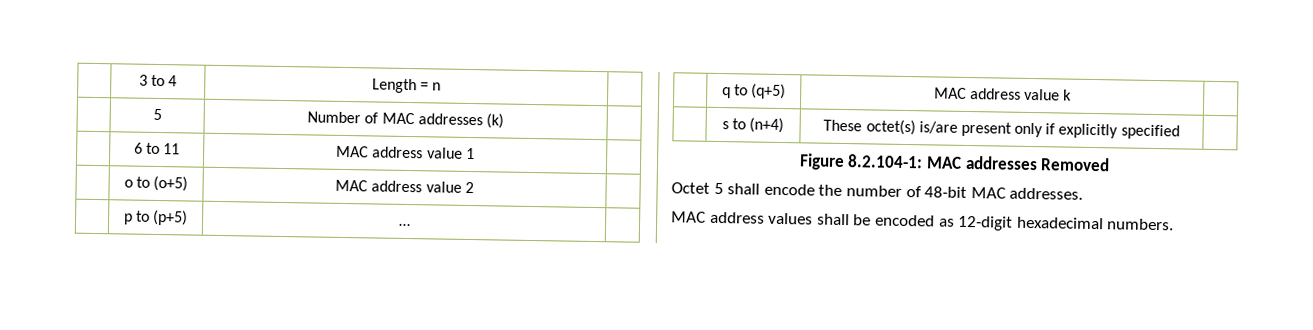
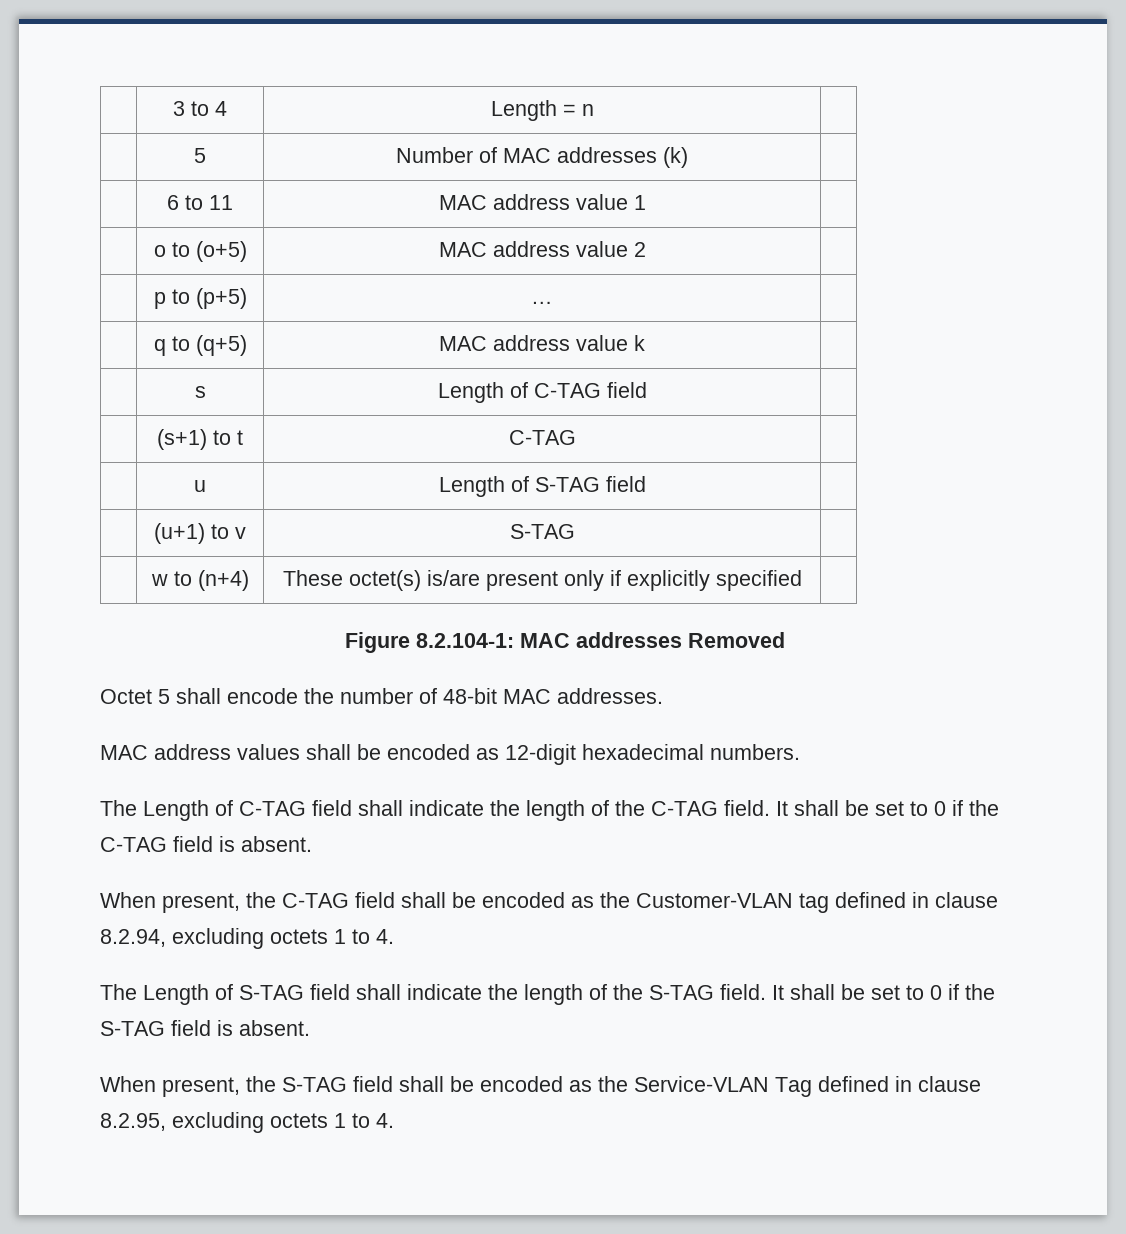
(729, 125) none -> [437,382,647,403] [157,429,243,450] [508,430,576,445] [194,480,206,492] [438,476,646,497] [154,523,246,544] [509,524,575,539] [150,574,168,586] | Length of C-TAG field | // | (s+1) to t | C-TAG | // | u | Length of S-TAG field | // | (u+1) to v | S-TAG | // | w
(1175, 224) none -> [100,800,999,821] [100,836,312,852] [100,892,998,913] [100,928,394,949] [100,984,995,1005] [100,1020,310,1036] [100,1076,981,1097] [100,1112,394,1133] // The Length of C-TAG field shall indicate the length of the C-TAG field. It shall be set to 0 if the C-TAG field is absent. // When present, the C-TAG field shall be encoded as the Customer-VLAN tag defined in clause 8.2.94, excluding octets 1 to 4. // The Length of S-TAG field shall indicate the length of the S-TAG field. It shall be set to 0 if the S-TAG field is absent. // When present, the S-TAG field shall be encoded as the Service-VLAN Tag defined in clause 8.2.95, excluding octets 1 to 4.

